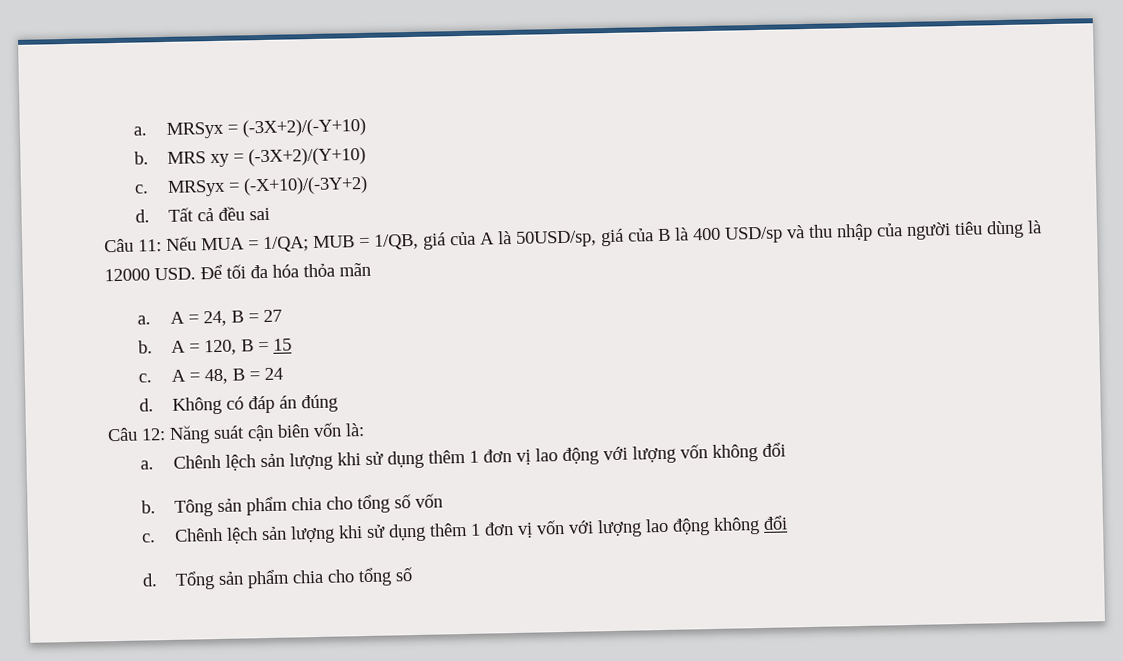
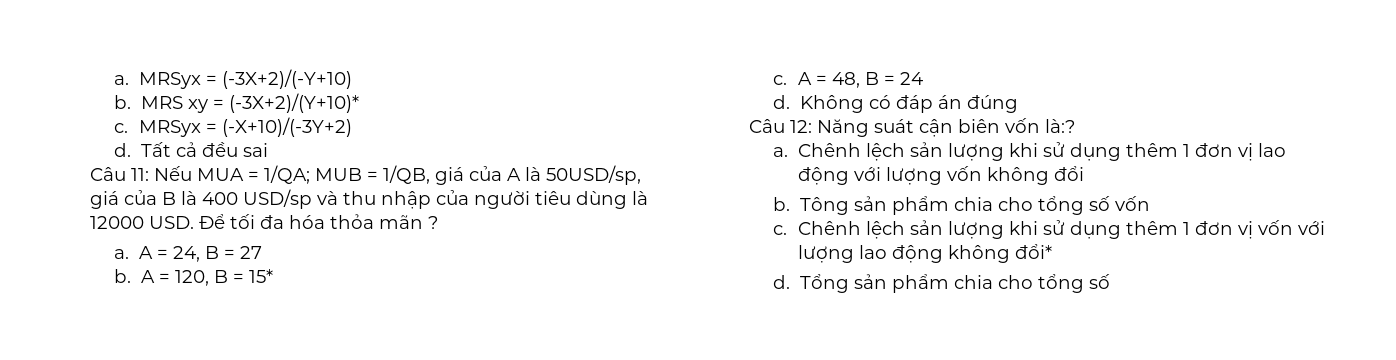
[247,146,366,167] (-3X+2)/(Y+10) -> [228,93,359,113] (-3X+2)/(Y+10)*
(371, 269) none -> [427,216,438,229] ?
[272,338,292,351] 15 -> [248,269,273,283] 15*
[344,423,365,437] là: -> [1044,119,1075,133] là:?
[762,515,788,530] đổi -> [1015,244,1053,259] đổi*

